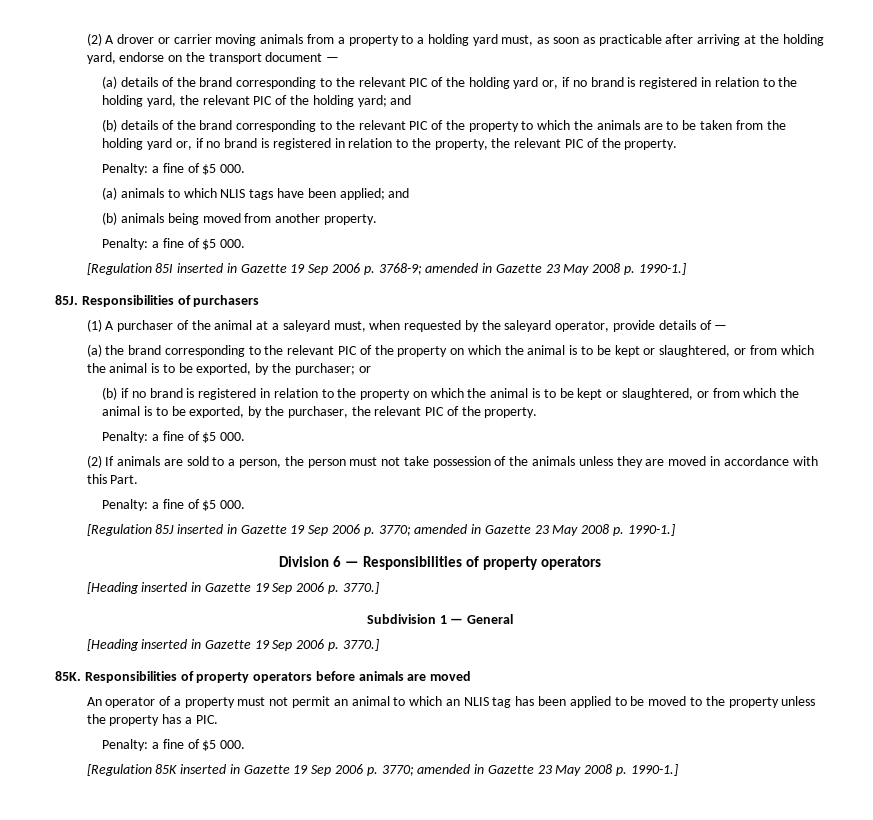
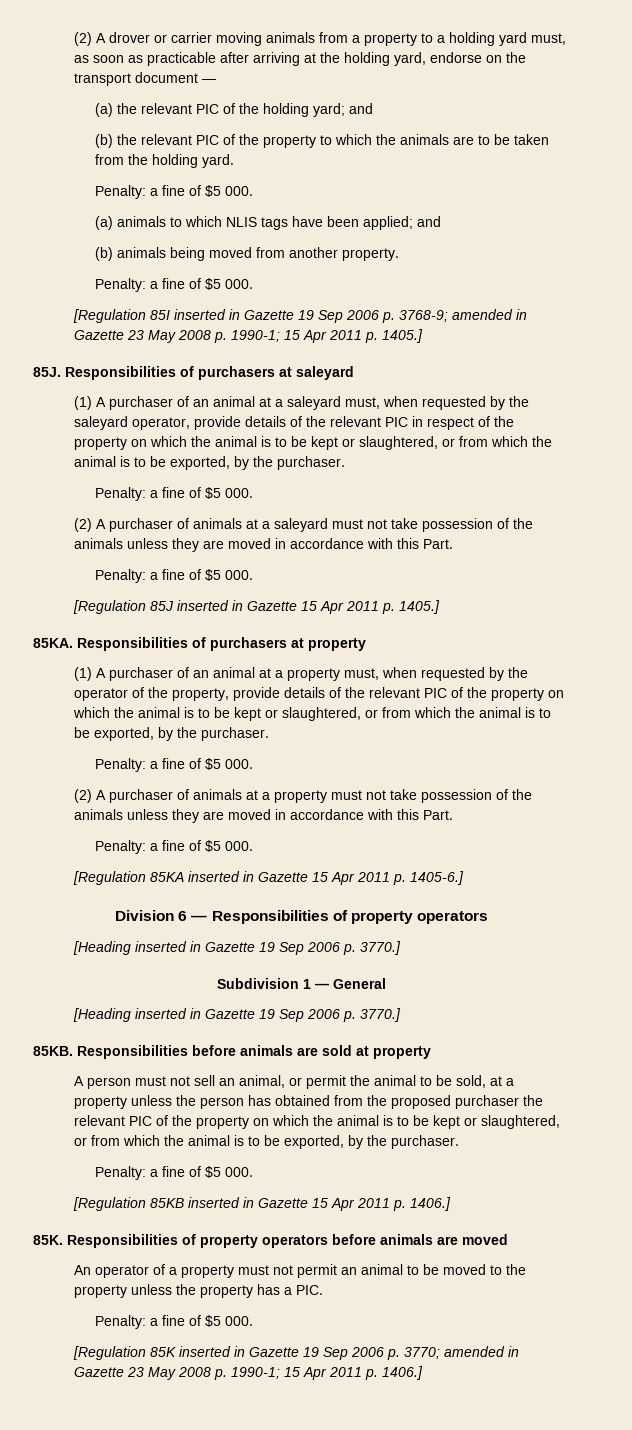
[121,77,798,89] [102,95,177,107] details of the brand corresponding to the relevant PIC of the holding yard or, if no brand is registered in relation to the holding yard, -> (113, 110) none
[121,120,333,132] details of the brand corresponding to -> (113, 141) none
[147,138,678,150] yard or, if no brand is registered in relation to the property, the relevant PIC of the property. -> [201,154,234,168] yard.
[638,263,686,275] 1990-1.] -> [231,329,424,343] 1990-1; 15 Apr 2011 p. 1405.]
[86,319,211,332] // (1) A purchaser of the -> [279,366,354,380] [74,396,210,410] at saleyard // (1) A purchaser of an
[714,325,728,330] [86,344,358,357] — // (a) the brand corresponding to the relevant PIC -> [306,416,475,430] the relevant PIC in respect
[294,363,371,375] [102,387,800,400] [102,406,538,418] [102,431,246,443] [86,455,346,468] purchaser; or // (b) if no brand is registered in relation to the property on which the animal is to be kept or slaughtered, or from which the animal is to be exported, by the purchaser, the relevant PIC of the property. // Penalty: a fine of $5 000. // (2) If animals are sold to a person, the person -> [277,456,346,470] [94,487,253,501] [74,518,329,532] purchaser. // Penalty: a fine of $5 000. // (2) A purchaser of animals at a saleyard
[290,524,675,536] 19 Sep 2006 p. 3770; amended in Gazette 23 May 2008 p. 1990-1.] -> [301,600,441,614] [33,637,366,651] [74,667,529,681] [74,687,565,701] [73,707,552,721] [74,727,270,741] [94,758,253,772] [74,789,533,803] [74,809,454,823] [94,840,253,854] [73,871,465,885] 15 Apr 2011 p. 1405.] // 85KA. Responsibilities of purchasers at property // (1) A purchaser of an animal at a property must, when requested by the operator of the property, provide details of the relevant PIC of the property on which the animal is to be kept or slaughtered, or from which the animal is to be exported, by the purchaser. // Penalty: a fine of $5 000. // (2) A purchaser of animals at a property must not take possession of the animals unless they are moved in accordance with this Part. // Penalty: a fine of $5 000. // [Regulation 85KA inserted in Gazette 15 Apr 2011 p. 1405-6.]
(379, 645) none -> [33,1045,431,1059] [74,1075,515,1089] [74,1095,544,1109] [74,1115,561,1129] [74,1135,460,1149] [94,1166,253,1180] [73,1197,452,1211] // 85KB. Responsibilities before animals are sold at property // A person must not sell an animal, or permit the animal to be sold, at a property unless the person has obtained from the proposed purchaser the relevant PIC of the property on which the animal is to be kept or slaughtered, or from which the animal is to be exported, by the purchaser. // Penalty: a fine of $5 000. // [Regulation 85KB inserted in Gazette 15 Apr 2011 p. 1406.]
[409,696,627,708] which an NLIS tag has been applied to -> (420, 1270) none
[630,764,678,776] 1990-1.] -> [231,1366,424,1380] 1990-1; 15 Apr 2011 p. 1406.]

